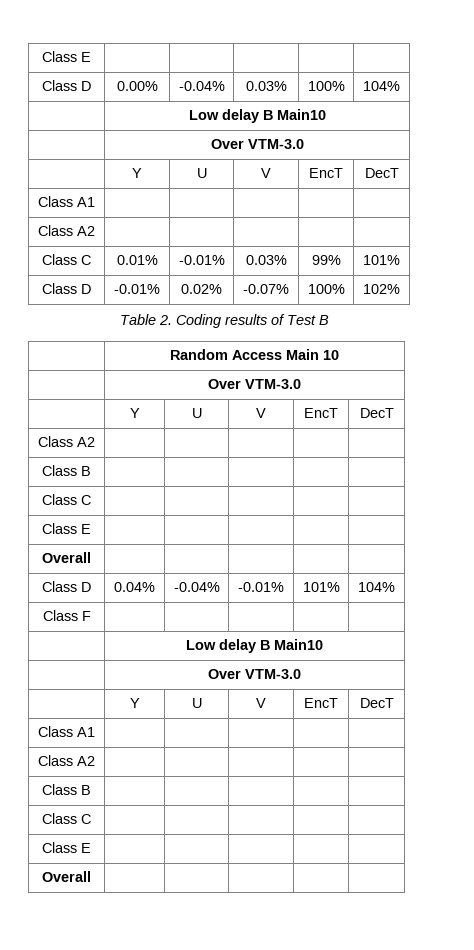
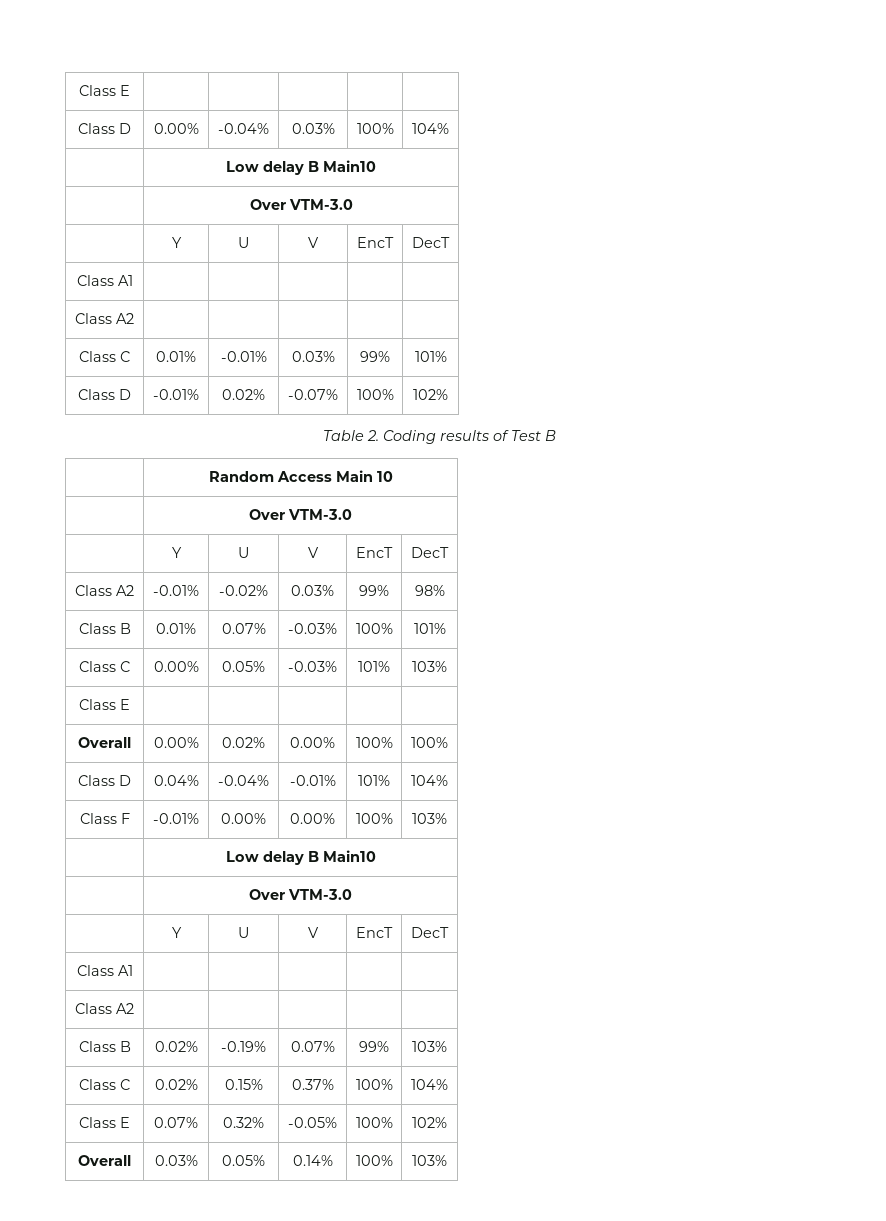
[42,465,91,476] [42,494,91,505] [42,523,91,534] [42,552,91,563] | | | | // Class B | | | | | // Class C | | | | | // Class E | | | | | // Overall | | | | | -> [153,585,199,596] [219,585,268,596] [291,585,334,596] [359,585,389,596] [414,585,445,596] [78,623,131,634] [156,623,196,634] [221,623,266,634] [288,623,337,634] [355,623,393,634] [413,623,446,634] [79,661,130,672] [153,661,199,672] [222,661,265,672] [288,661,337,672] [358,661,390,672] [412,661,447,672] [79,699,130,710] [78,737,131,748] [153,737,199,748] [222,737,265,748] [290,737,335,748] [355,737,393,748] [411,737,448,748] -0.01% | -0.02% | 0.03% | 99% | 98% // Class B | 0.01% | 0.07% | -0.03% | 100% | 101% // Class C | 0.00% | 0.05% | -0.03% | 101% | 103% // Class E | | | | | // Overall | 0.00% | 0.02% | 0.00% | 100% | 100%
(91, 616) | | | | -> [153,813,199,824] [221,813,266,824] [290,813,335,824] [355,813,393,824] [412,813,447,824] -0.01% | 0.00% | 0.00% | 100% | 103%
[42,813,91,824] [42,842,91,853] [42,871,91,882] | | | | // Class C | | | | | // Class E | | | | | // Overall | | | | | -> [154,1041,198,1052] [221,1041,266,1052] [290,1041,335,1052] [359,1041,389,1052] [412,1041,447,1052] [79,1079,130,1090] [154,1079,198,1090] [224,1079,263,1090] [291,1079,334,1090] [355,1079,393,1090] [411,1079,448,1090] [79,1117,130,1128] [154,1117,198,1128] [223,1117,264,1128] [288,1117,337,1128] [355,1117,393,1128] [412,1117,447,1128] [78,1155,131,1166] [154,1155,198,1166] [222,1155,265,1166] [292,1155,333,1166] [355,1155,393,1166] [412,1155,447,1166] 0.02% | -0.19% | 0.07% | 99% | 103% // Class C | 0.02% | 0.15% | 0.37% | 100% | 104% // Class E | 0.07% | 0.32% | -0.05% | 100% | 102% // Overall | 0.03% | 0.05% | 0.14% | 100% | 103%

